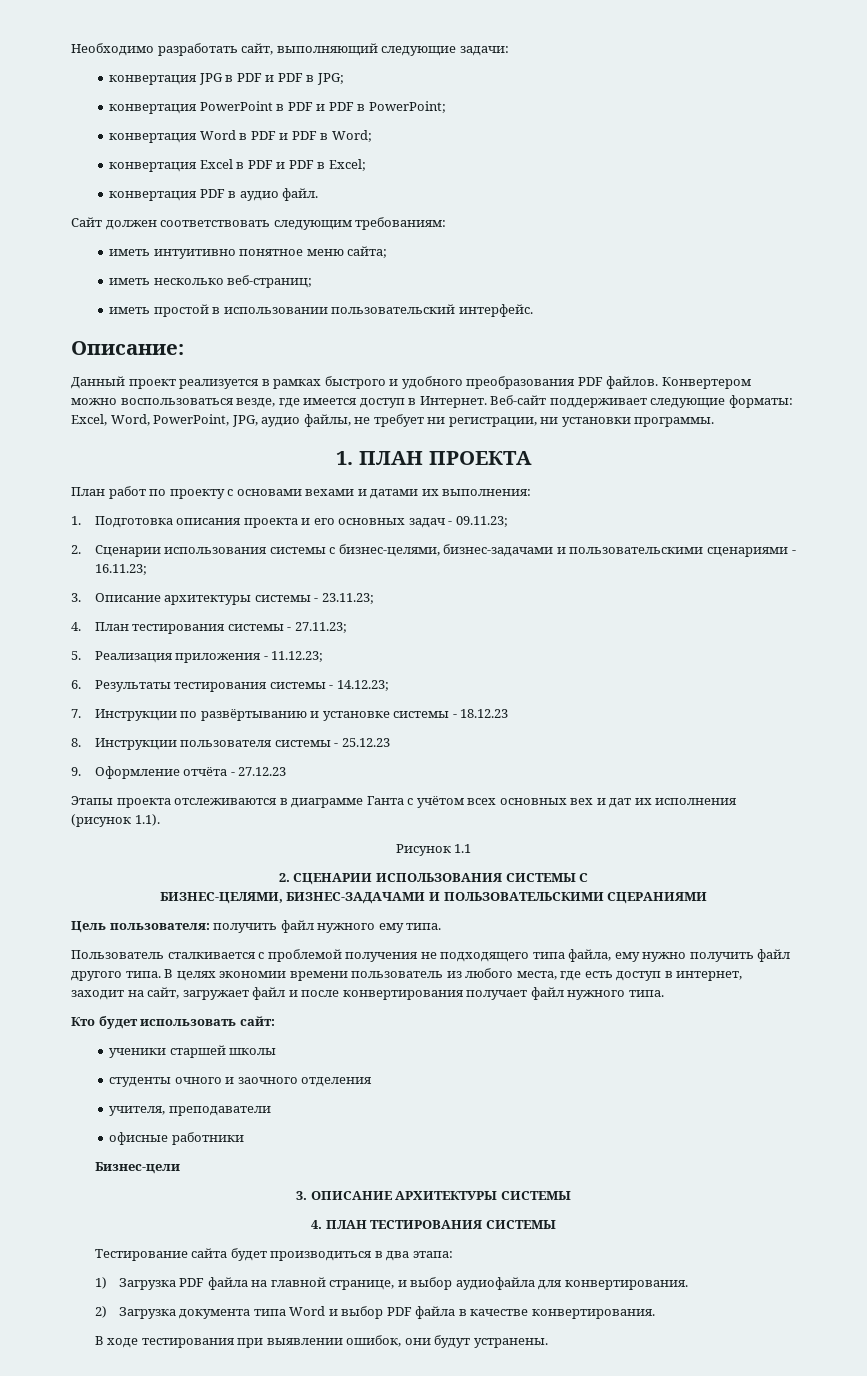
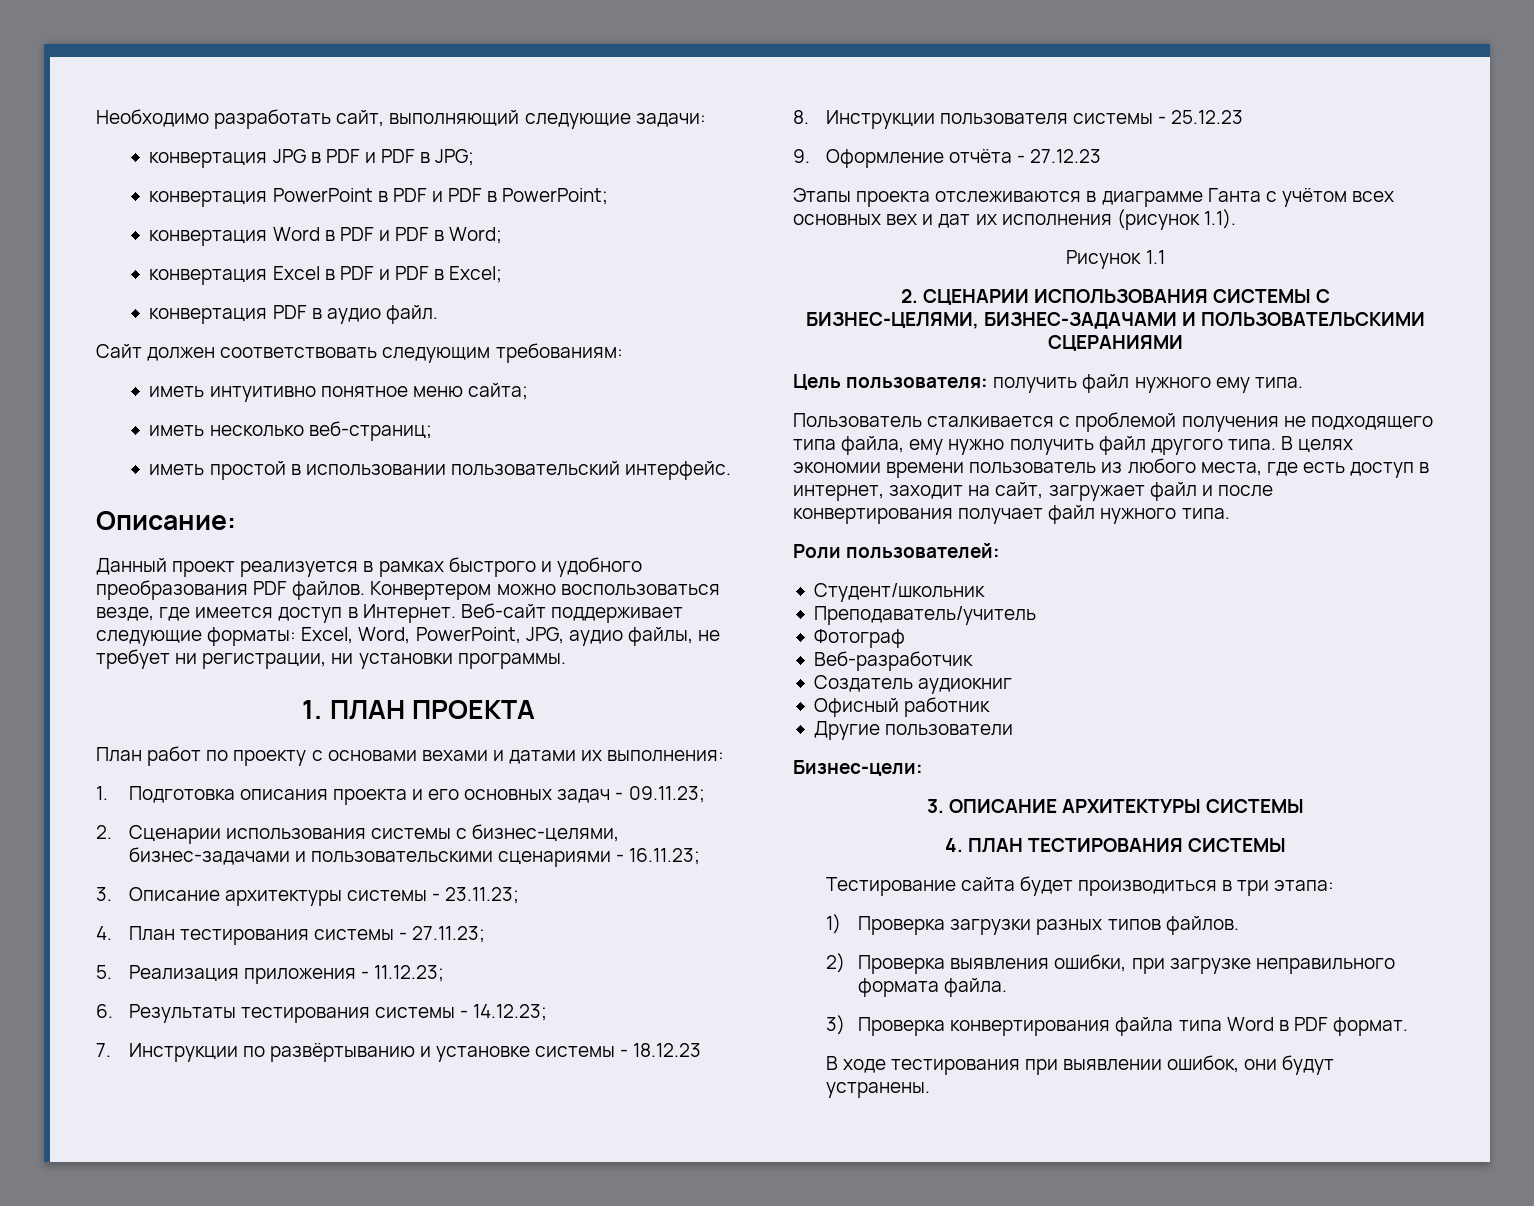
[71,1016,275,1029] [109,1045,277,1058] [109,1077,373,1087] [109,1106,271,1116] [109,1132,244,1145] [94,1162,180,1174] Кто будет использовать сайт: // ученики старшей школы // студенты очного и заочного отделения // учителя, преподаватели // офисные работники // Бизнес-цели -> [793,543,1001,559] [813,583,985,602] [813,606,1036,625] [813,629,905,648] [813,651,973,671] [813,675,1013,694] [813,697,991,717] [813,721,1014,740] [793,760,923,776] Роли пользователей: // Студент/школьник // Преподаватель/учитель // Фотограф // Веб-разработчик // Создатель аудиокниг // Офисный работник // Другие пользователи // Бизнес-цели:
[386,1251,410,1261] два -> [1237,880,1270,896] три
[118,1277,688,1290] [94,1306,655,1319] Загрузка PDF файла на главной странице, и выбор аудиофайла для конвертирования. // 2) Загрузка документа типа Word и выбор PDF файла в качестве конвертирования. -> [858,916,1239,935] [825,953,1395,974] [858,978,1008,997] [825,1015,1409,1036] Проверка загрузки разных типов файлов. // 2) Проверка выявления ошибки, при загрузке неправильного формата файла. // 3) Проверка конвертирования файла типа Word в PDF формат.

